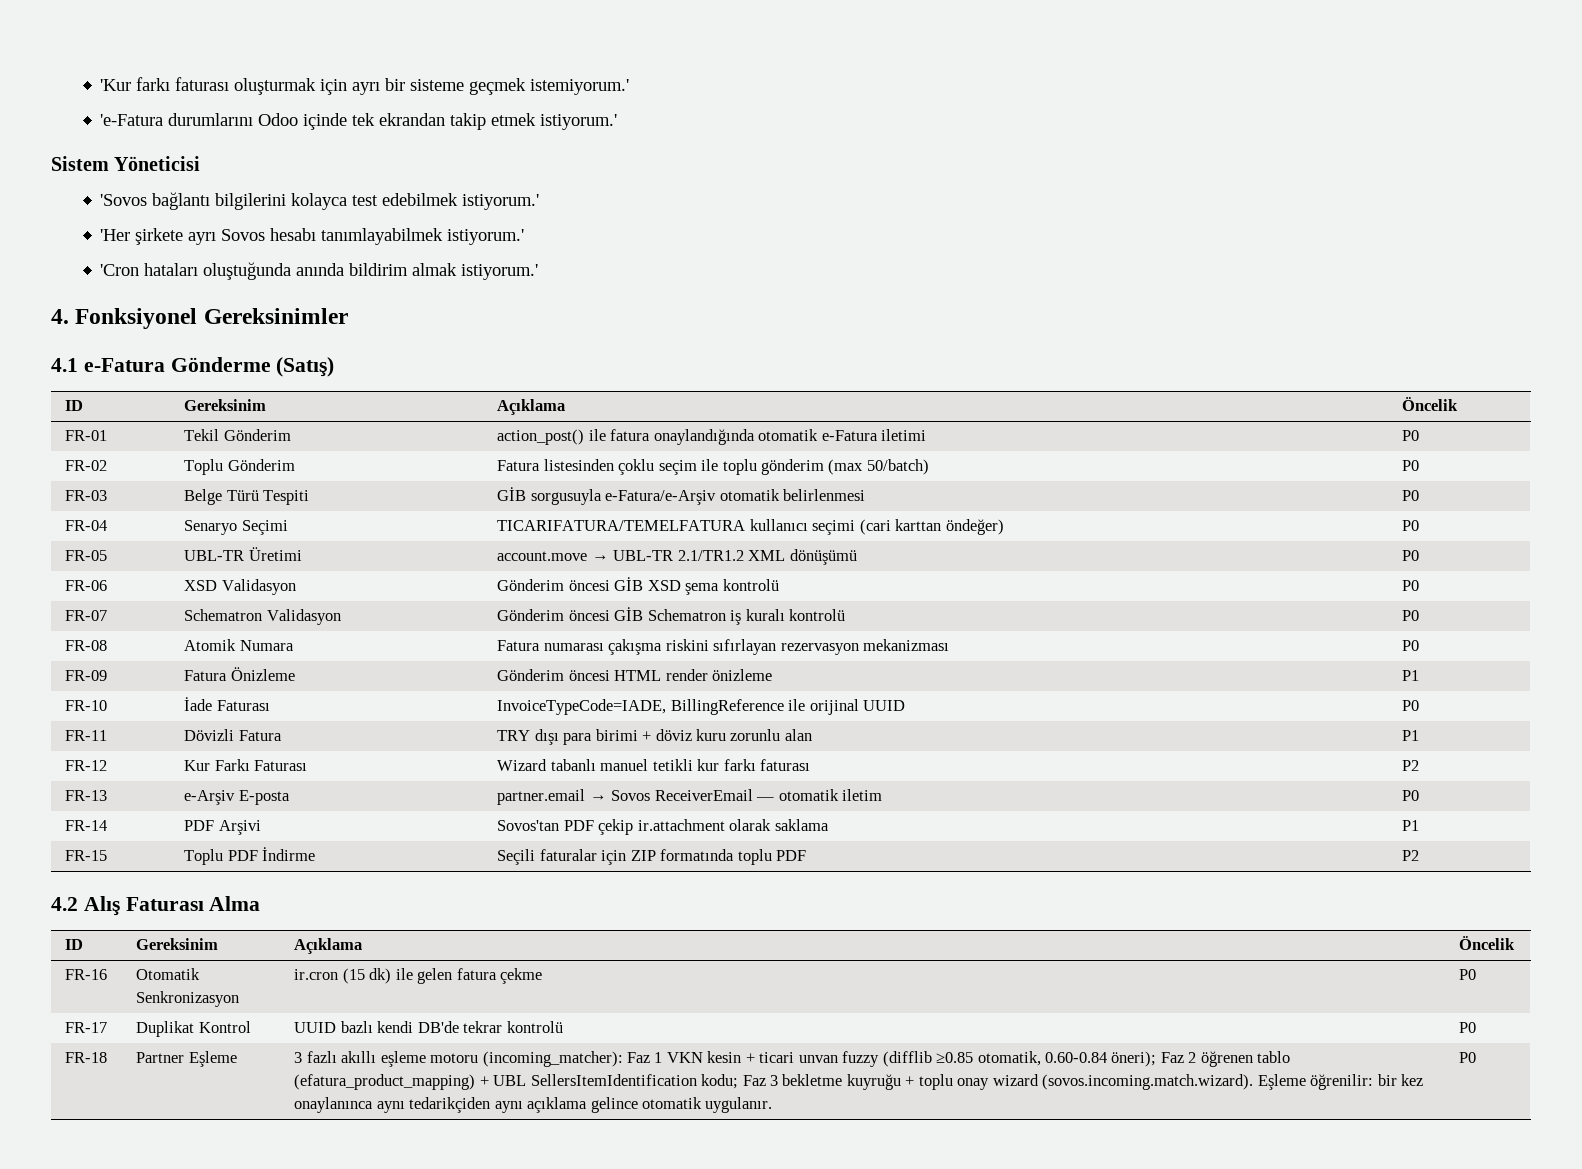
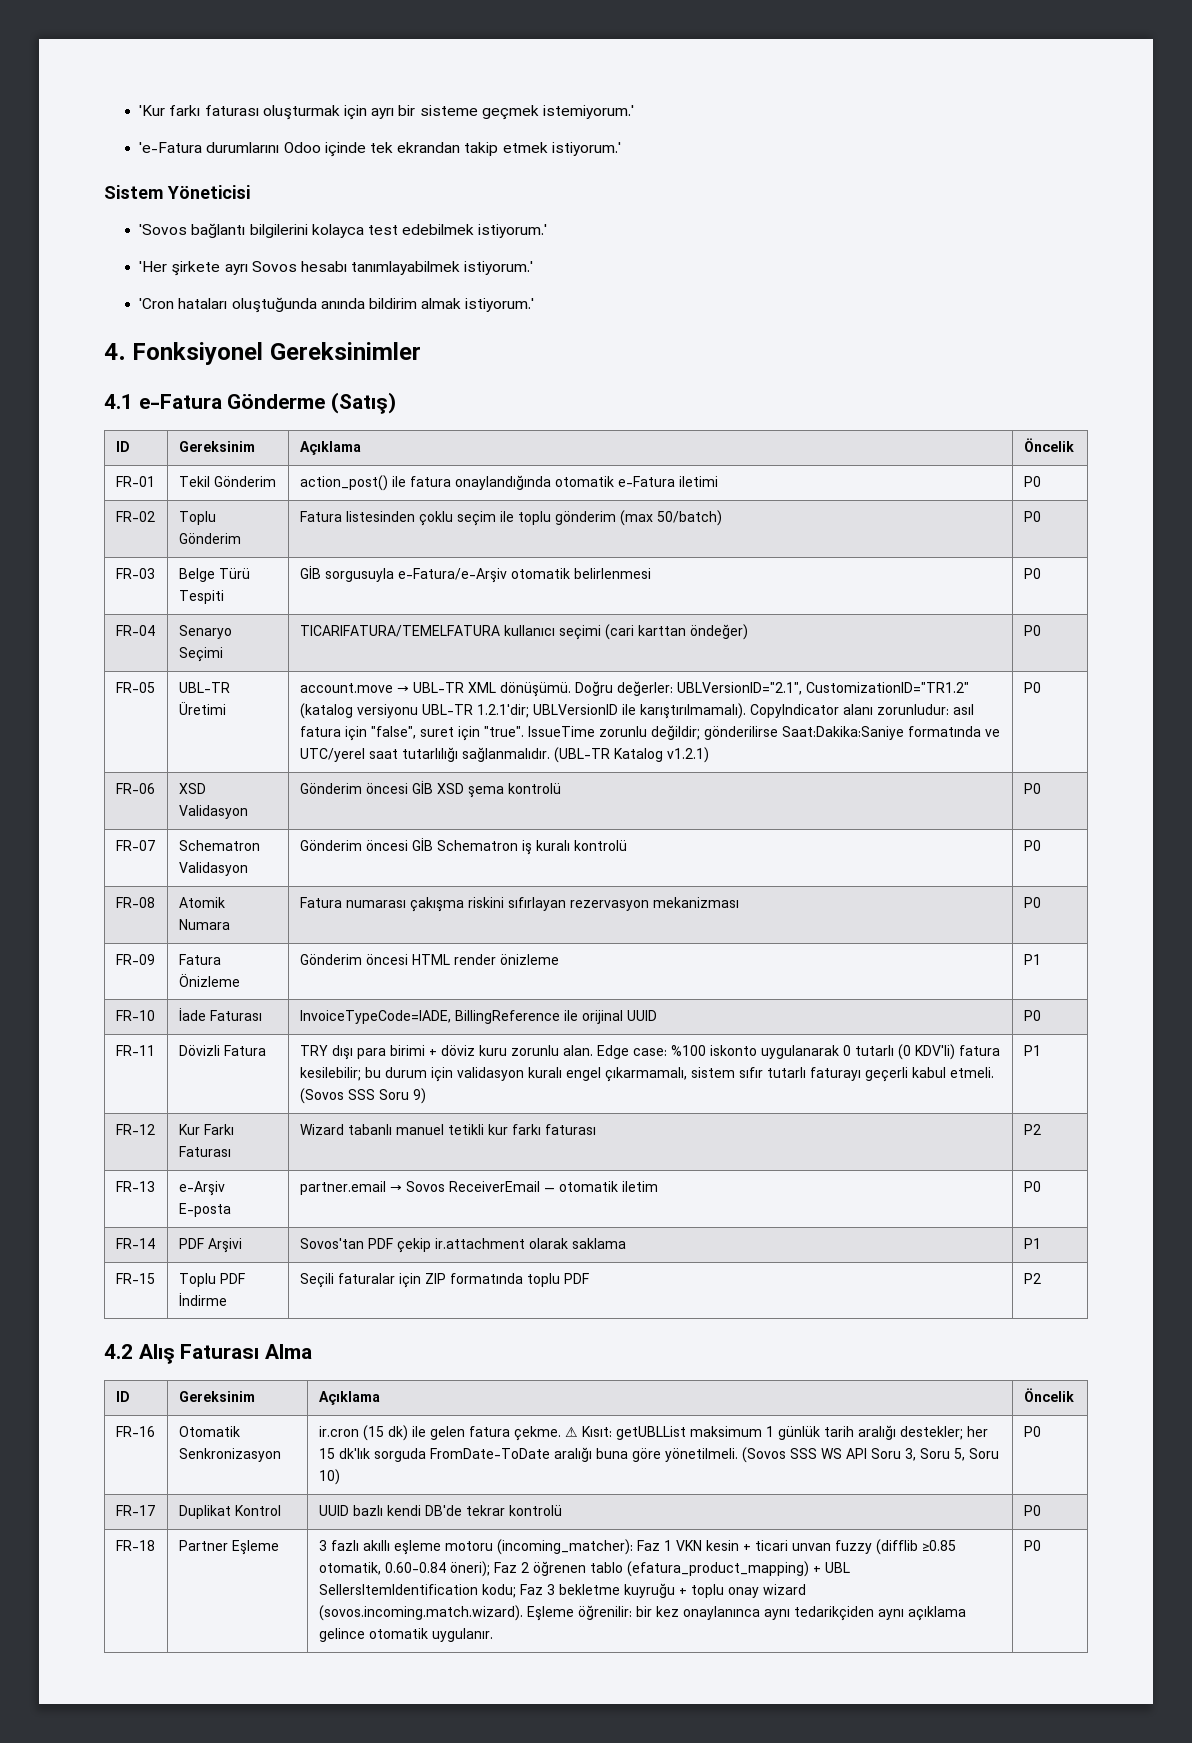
[677,549,857,565] 2.1/TR1.2 XML dönüşümü -> [467,681,969,697] [299,703,974,719] [299,725,1000,741] [299,747,709,763] XML dönüşümü. Doğru değerler: UBLVersionID="2.1", CustomizationID="TR1.2" (katalog versiyonu UBL-TR 1.2.1'dir; UBLVersionID ile karıştırılmamalı). CopyIndicator alanı zorunludur: asıl fatura için "false", suret için "true". IssueTime zorunlu değildir; gönderilirse Saat:Dakika:Saniye formatında ve UTC/yerel saat tutarlılığı sağlanmalıdır. (UBL-TR Katalog v1.2.1)
[784,729,812,741] alan -> [562,1044,1000,1060] [299,1067,994,1082] [299,1088,426,1104] alan. Edge case: %100 iskonto uygulanarak 0 tutarlı (0 KDV'li) fatura kesilebilir; bu durum için validasyon kuralı engel çıkarmamalı, sistem sıfır tutarlı faturayı geçerli kabul etmeli. (Sovos SSS Soru 9)
[500,968,543,984] çekme -> [513,1425,988,1441] [318,1447,999,1463] [318,1469,340,1485] çekme. ⚠ Kısıt: getUBLList maksimum 1 günlük tarih aralığı destekler; her 15 dk'lık sorguda FromDate-ToDate aralığı buna göre yönetilmeli. (Sovos SSS WS API Soru 3, Soru 5, Soru 10)

